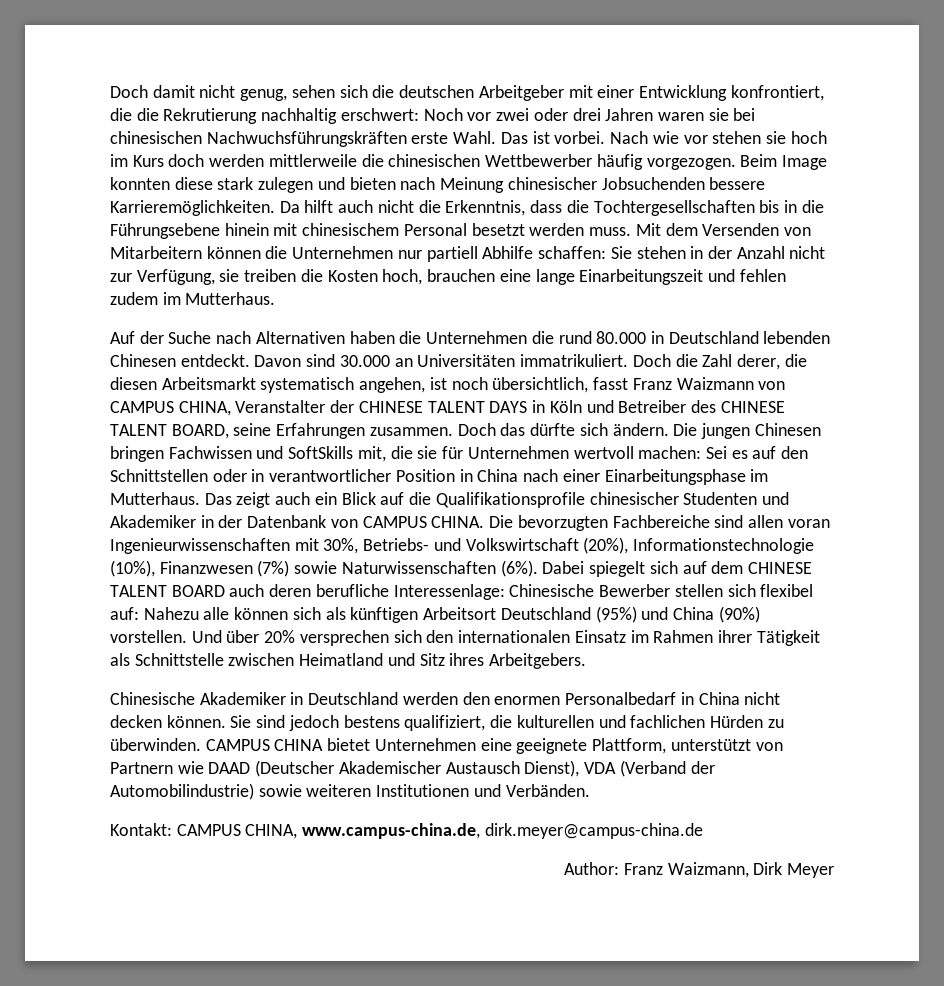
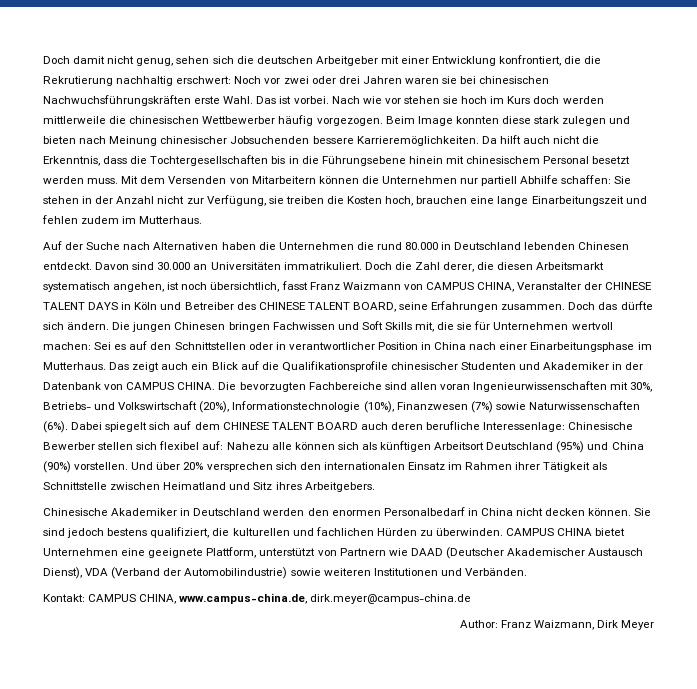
[288,446,354,459] SoftSkills -> [361,321,412,330] Soft Skills

